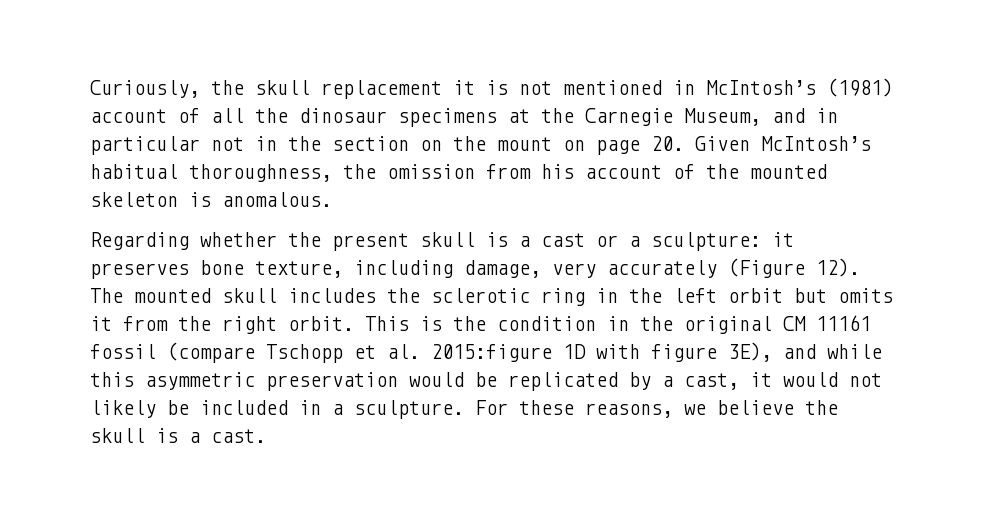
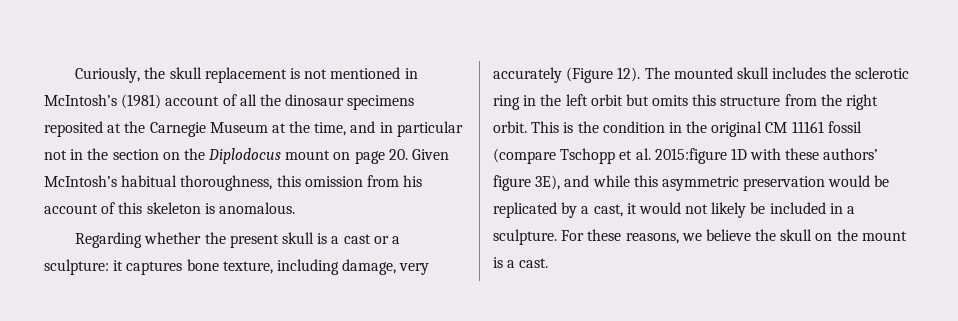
[453,80,475,95] it -> (287, 75) none
(497, 117) none -> [44,121,103,137] reposited
[684,108,761,126] Museum, -> [209,121,347,136] Museum at the time,
(486, 143) none -> [208,148,282,164] Diplodocus
[343,164,376,179] the -> [276,175,301,187] this
[706,164,827,179] the mounted -> [118,202,143,214] this
[90,263,189,279] preserves -> [126,261,183,275] captures
[90,316,112,331] it -> [692,94,781,106] this structure
(640, 351) none -> [785,148,879,160] these authors’
(145, 435) none -> [815,229,907,241] on the mount

